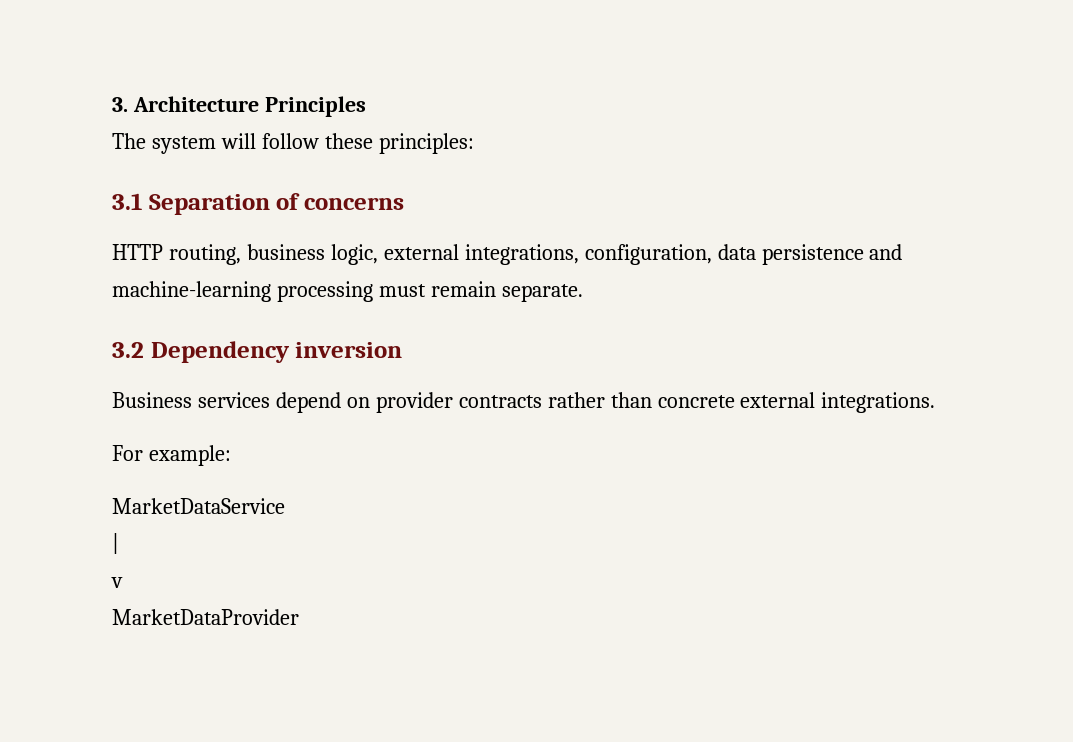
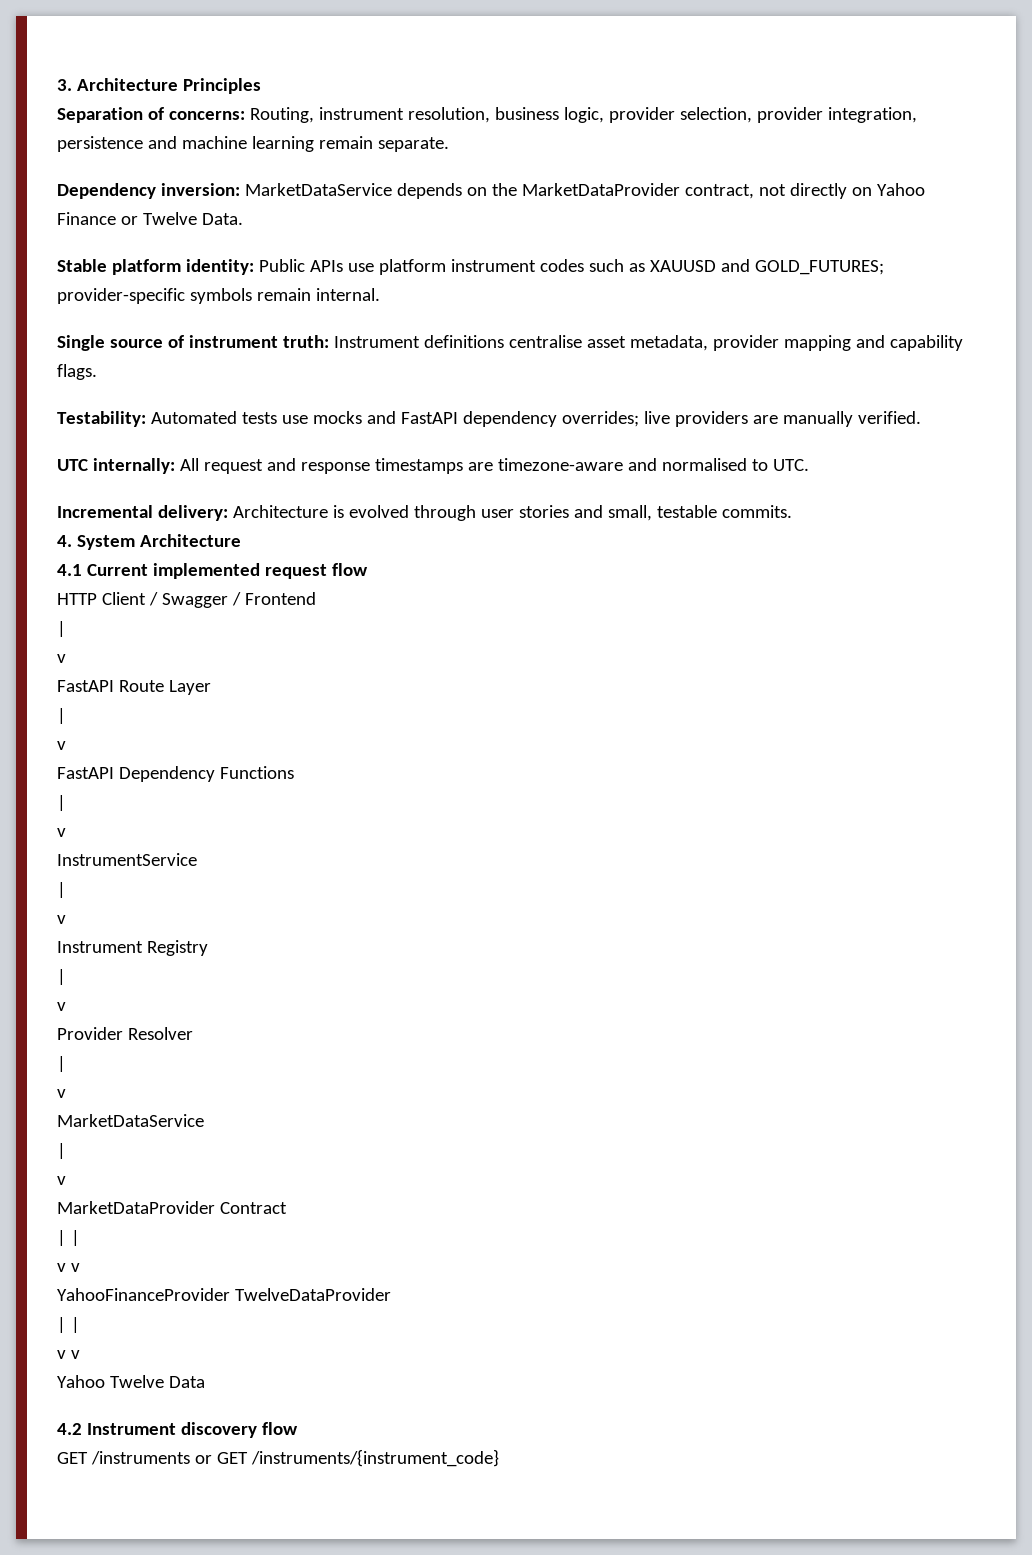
[112,133,474,154] [112,193,404,215] [112,244,903,265] [112,281,583,302] [112,341,403,363] [112,392,936,413] [112,445,231,466] [112,498,285,514] [112,533,119,554] [111,577,123,588] [112,609,299,625] The system will follow these principles: // 3.1 Separation of concerns // HTTP routing, business logic, external integrations, configuration, data persistence and machine-learning processing must remain separate. // 3.2 Dependency inversion // Business services depend on provider contracts rather than concrete external integrations. // For example: // MarketDataService // | // v // MarketDataProvider -> [57,107,917,123] [57,136,449,152] [57,183,925,199] [57,212,243,225] [57,259,884,275] [57,288,380,304] [57,335,963,351] [57,364,97,380] [57,411,921,427] [57,458,809,474] [57,505,792,521] [57,534,241,550] [57,563,368,579] [57,592,316,608] [57,621,66,637] [57,654,66,663] [57,680,211,695] [57,708,66,724] [57,741,66,750] [57,766,294,782] [57,795,66,811] [57,828,66,837] [57,853,197,866] [57,882,66,898] [57,915,66,924] [57,940,208,956] [57,969,66,985] [57,1002,66,1011] [57,1027,193,1040] [57,1056,66,1072] [57,1089,66,1098] [57,1114,204,1127] [57,1143,66,1159] [57,1176,66,1185] [57,1201,287,1214] [57,1230,80,1246] [57,1263,80,1272] [57,1288,391,1301] [57,1317,80,1333] [57,1350,80,1359] [57,1375,205,1388] [57,1422,298,1438] [57,1449,499,1467] Separation of concerns: Routing, instrument resolution, business logic, provider selection, provider integration, persistence and machine learning remain separate. // Dependency inversion: MarketDataService depends on the MarketDataProvider contract, not directly on Yahoo Finance or Twelve Data. // Stable platform identity: Public APIs use platform instrument codes such as XAUUSD and GOLD_FUTURES; provider-specific symbols remain internal. // Single source of instrument truth: Instrument definitions centralise asset metadata, provider mapping and capability flags. // Testability: Automated tests use mocks and FastAPI dependency overrides; live providers are manually verified. // UTC internally: All request and response timestamps are timezone-aware and normalised to UTC. // Incremental delivery: Architecture is evolved through user stories and small, testable commits. // 4. System Architecture // 4.1 Current implemented request flow // HTTP Client / Swagger / Frontend // | // v // FastAPI Route Layer // | // v // FastAPI Dependency Functions // | // v // InstrumentService // | // v // Instrument Registry // | // v // Provider Resolver // | // v // MarketDataService // | // v // MarketDataProvider Contract // | | // v v // YahooFinanceProvider TwelveDataProvider // | | // v v // Yahoo Twelve Data // 4.2 Instrument discovery flow // GET /instruments or GET /instruments/{instrument_code}

